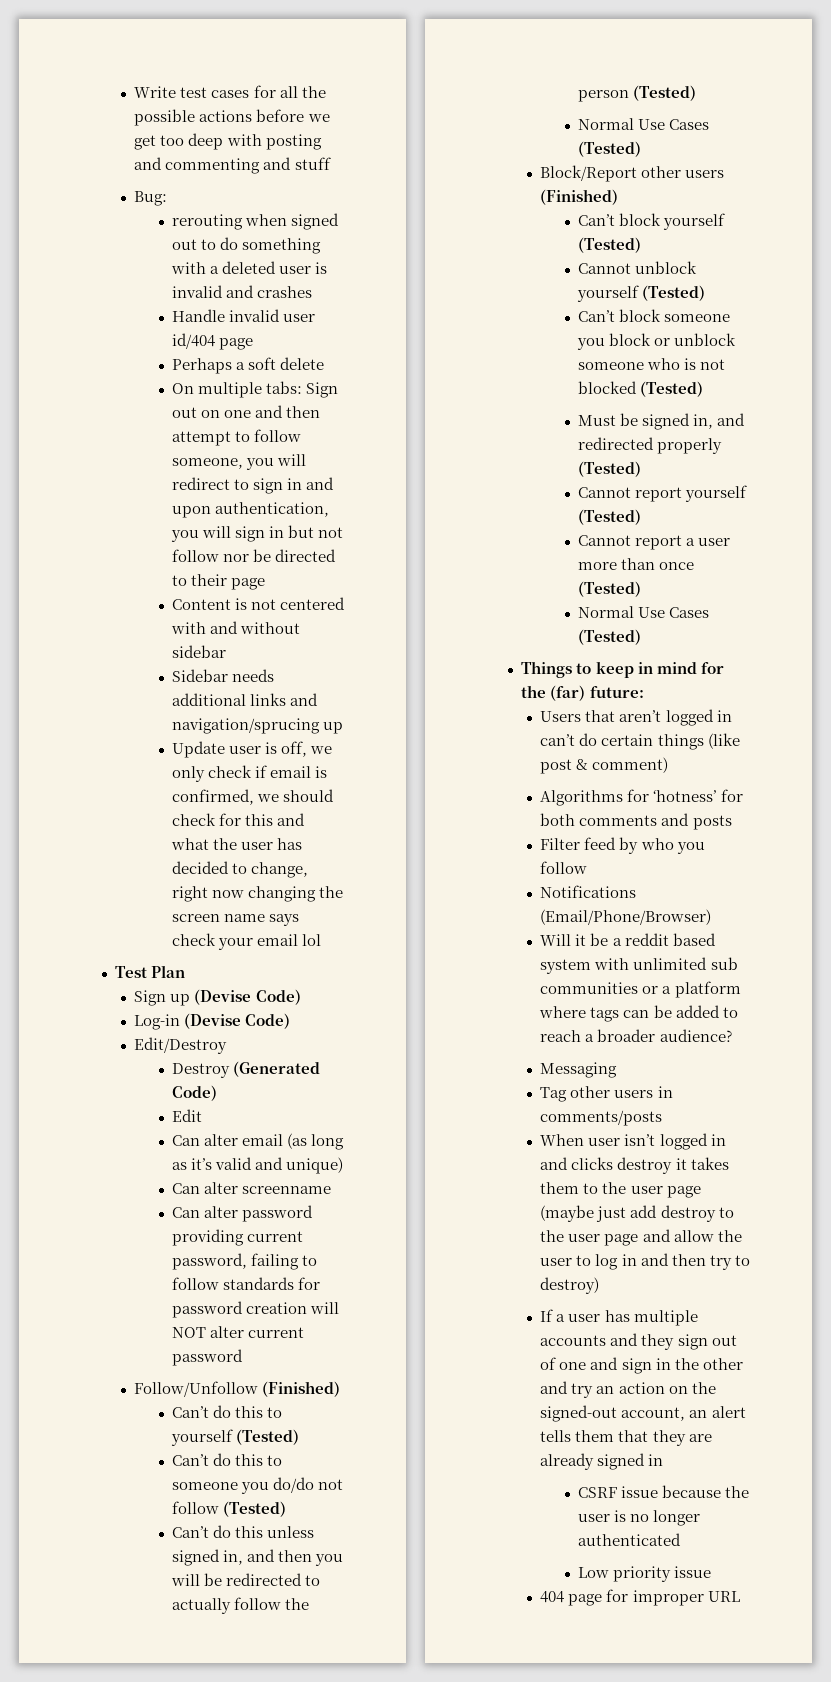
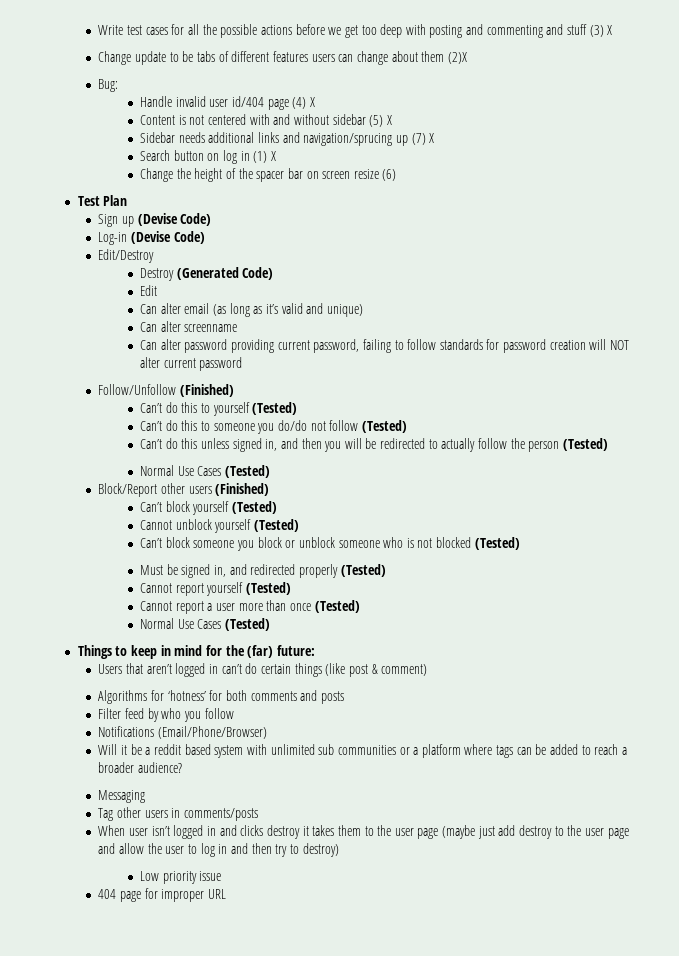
[134,191,168,206] [172,213,340,230] [172,237,322,254] [171,261,328,274] [172,285,313,298] // Bug: // rerouting when signed out to do something with a deleted user is invalid and crashes -> [589,25,613,37] [98,51,467,65] [98,79,119,92] (3) X // Change update to be tabs of different features users can change about them (2)X // Bug:
[172,357,325,374] [172,381,339,398] [172,405,321,418] [172,429,302,446] [172,454,307,470] [172,477,335,494] [172,502,330,518] [171,525,344,542] [172,549,337,562] [172,574,266,590] // Perhaps a soft delete // On multiple tabs: Sign out on one and then attempt to follow someone, you will redirect to sign in and upon authentication, you will sign in but not follow nor be directed to their page -> [292,97,315,109] (4) X
(227, 651) none -> [369,115,392,127] (5) X
[172,741,333,758] [172,765,328,782] [172,789,335,805] [172,813,306,826] [171,838,303,850] [172,861,309,878] [172,886,344,902] [172,914,300,926] [172,933,322,950] // Update user is off, we only check if email is confirmed, we should check for this and what the user has decided to change, right now changing the screen name says check your email lol -> [411,133,435,145] [140,150,276,164] [140,168,397,182] (7) X // Search button on log in (1) X // Change the height of the spacer bar on screen resize (6)
[540,1309,698,1326] [540,1333,737,1350] [540,1357,743,1374] [540,1381,716,1398] [540,1405,746,1422] [540,1430,712,1446] [540,1453,664,1470] [578,1485,750,1498] [578,1510,701,1526] [578,1533,682,1546] // If a user has multiple accounts and they sign out of one and sign in the other and try an action on the signed-out account, an alert tells them that they are already signed in // CSRF issue because the user is no longer authenticated -> (339, 850) none

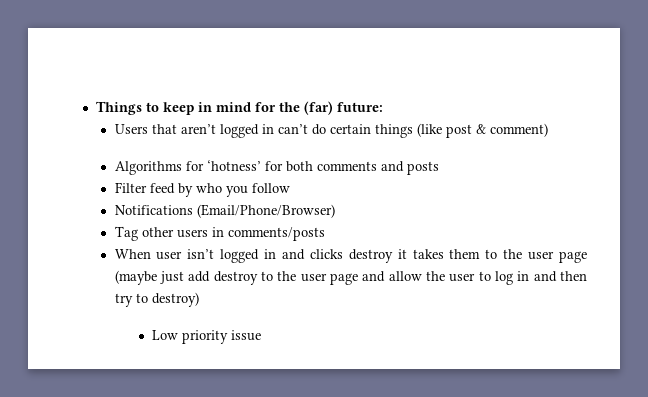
[98,24,613,38] [98,51,467,65] [98,79,119,92] [140,96,315,110] [140,114,392,127] [140,132,435,146] [140,150,276,164] [140,168,397,182] [77,195,128,206] [98,213,212,227] [98,231,205,245] [98,249,155,263] [140,267,274,281] [140,285,158,296] [140,303,363,317] [140,321,238,332] [140,339,630,353] [140,357,243,371] [98,384,235,397] [140,402,298,416] [140,420,407,434] [140,438,608,452] [140,465,270,478] [98,483,270,497] [140,501,277,515] [140,519,299,533] [140,537,520,551] [140,564,386,578] [140,582,291,596] [140,600,360,614] [140,618,270,631] Write test cases for all the possible actions before we get too deep with posting and commenting and stuff (3) X // Change update to be tabs of different features users can change about them (2)X // Bug: // Handle invalid user id/404 page (4) X // Content is not centered with and without sidebar (5) X // Sidebar needs additional links and navigation/sprucing up (7) X // Search button on log in (1) X // Change the height of the spacer bar on screen resize (6) // Test Plan // Sign up (Devise Code) // Log-in (Devise Code) // Edit/Destroy // Destroy (Generated Code) // Edit // Can alter email (as long as it’s valid and unique) // Can alter screenname // Can alter password providing current password, failing to follow standards for password creation will NOT alter current password // Follow/Unfollow (Finished) // Can’t do this to yourself (Tested) // Can’t do this to someone you do/do not follow (Tested) // Can’t do this unless signed in, and then you will be redirected to actually follow the person (Tested) // Normal Use Cases (Tested) // Block/Report other users (Finished) // Can’t block yourself (Tested) // Cannot unblock yourself (Tested) // Can’t block someone you block or unblock someone who is not blocked (Tested) // Must be signed in, and redirected properly (Tested) // Cannot report yourself (Tested) // Cannot report a user more than once (Tested) // Normal Use Cases (Tested) // -> (95, 108) none
[98,744,627,758] [98,762,183,773] [98,790,146,803] // Will it be a reddit based system with unlimited sub communities or a platform where tags can be added to reach a broader audience? // Messaging -> (335, 211) none
[98,888,227,902] // 404 page for improper URL -> (262, 335) none

